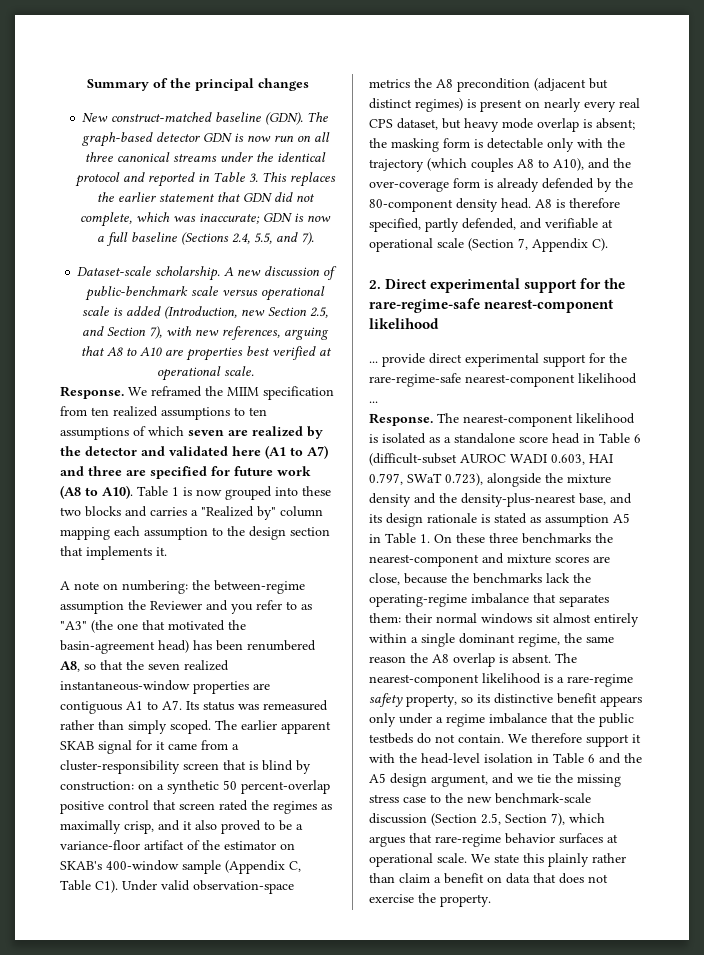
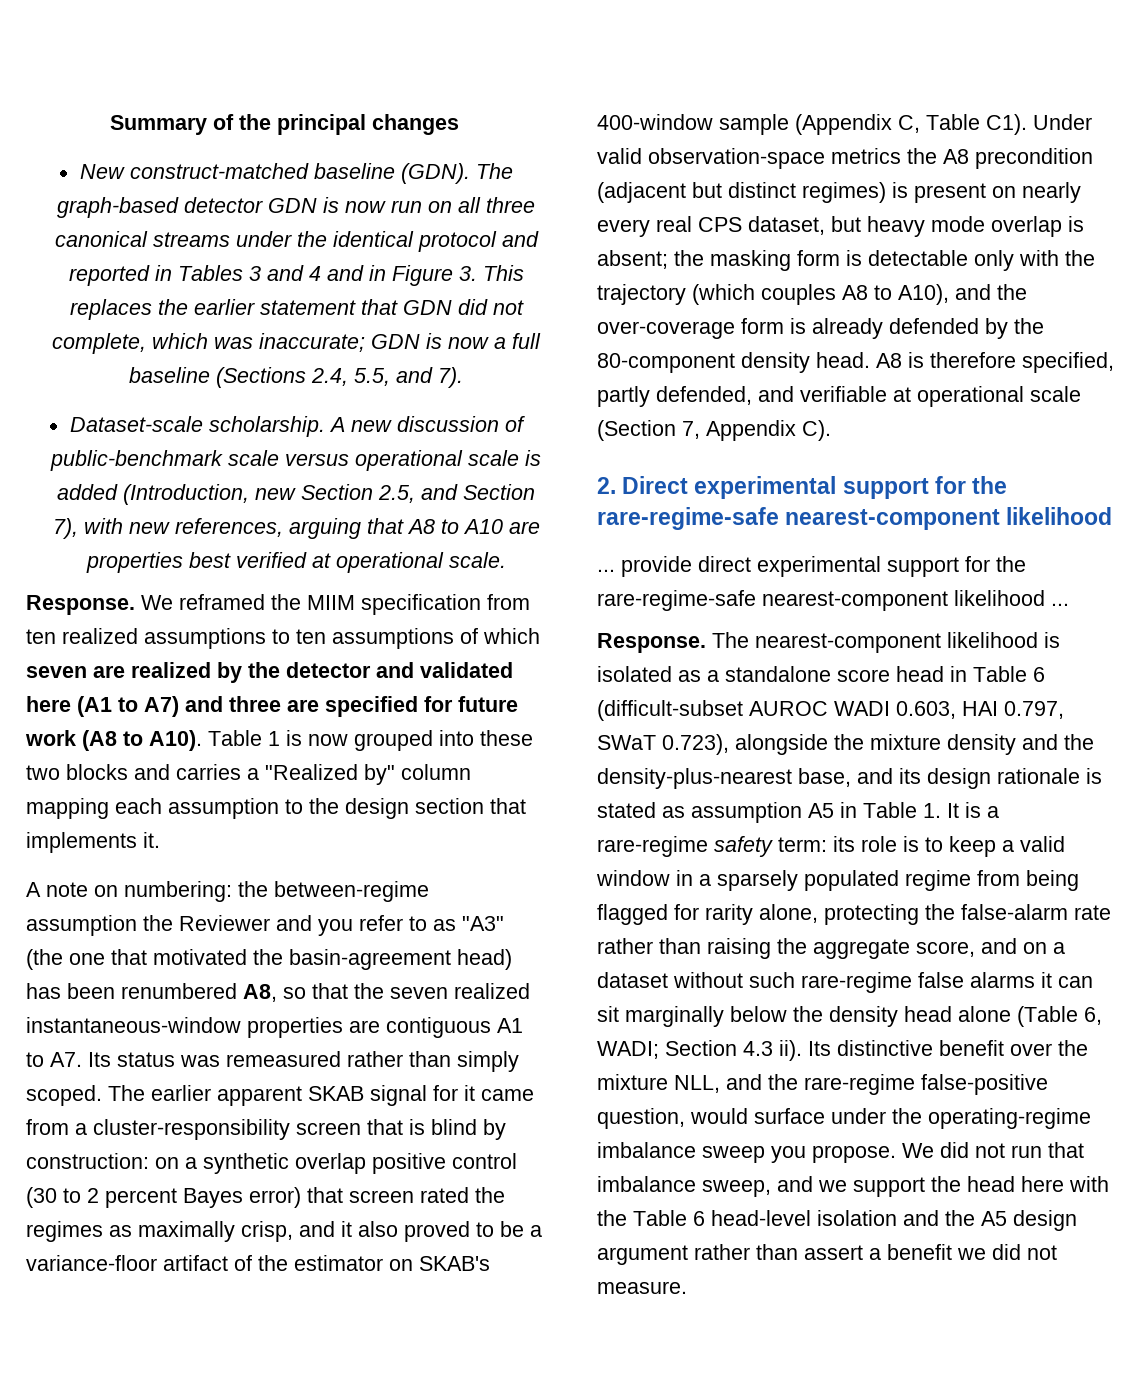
[212,172,245,182] Table -> [177,265,453,286] Tables 3 and 4 and in Figure
[223,780,330,794] [60,800,149,814] 50 percent-overlap positive control -> [295,1153,517,1174] [26,1187,301,1208] overlap positive control (30 to 2 percent Bayes error)
[434,533,613,544] [369,553,610,567] [369,573,591,585] [369,593,609,607] [369,613,639,627] [369,633,614,647] [369,653,577,667] [369,673,633,687] [369,693,642,707] [369,713,634,727] [369,733,641,747] [369,753,642,764] [369,773,621,787] [369,793,591,804] [369,813,605,826] [369,833,618,847] [369,853,626,867] [369,873,430,883] On these three benchmarks the nearest-component and mixture scores are close, because the benchmarks lack the operating-regime imbalance that separates them: their normal windows sit almost entirely within a single dominant regime, the same reason the A8 overlap is absent. The nearest-component likelihood is a rare-regime safety property, so its distinctive benefit appears only under a regime imbalance that the public testbeds do not contain. We therefore support it with the head-level isolation in Table 6 and the A5 design argument, and we tie the missing stress case to the new benchmark-scale discussion (Section 2.5, Section 7), which argues that rare-regime behavior surfaces at operational scale. We state this plainly rather than claim -> [947,802,999,818] [597,836,1065,857] [596,870,1079,891] [597,904,1111,925] [597,938,1065,959] [597,972,1093,993] [597,1006,1102,1027] [597,1040,1088,1061] [597,1074,1048,1095] [597,1108,1091,1129] [597,1142,1084,1163] [597,1176,1109,1197] [597,1210,1077,1231] [597,1244,863,1265] It is a rare-regime safety term: its role is to keep a valid window in a sparsely populated regime from being flagged for rarity alone, protecting the false-alarm rate rather than raising the aggregate score, and on a dataset without such rare-regime false alarms it can sit marginally below the density head alone (Table 6, WADI; Section 4.3 ii). Its distinctive benefit over the mixture NLL, and the rare-regime false-positive question, would surface under the operating-regime imbalance sweep you propose. We did not run that imbalance sweep, and we support the head here with the Table 6 head-level isolation and the A5 design argument rather than assert
[487,873,608,884] [369,893,491,907] on data that does not exercise the property. -> [957,1244,1057,1260] [597,1281,687,1294] we did not measure.

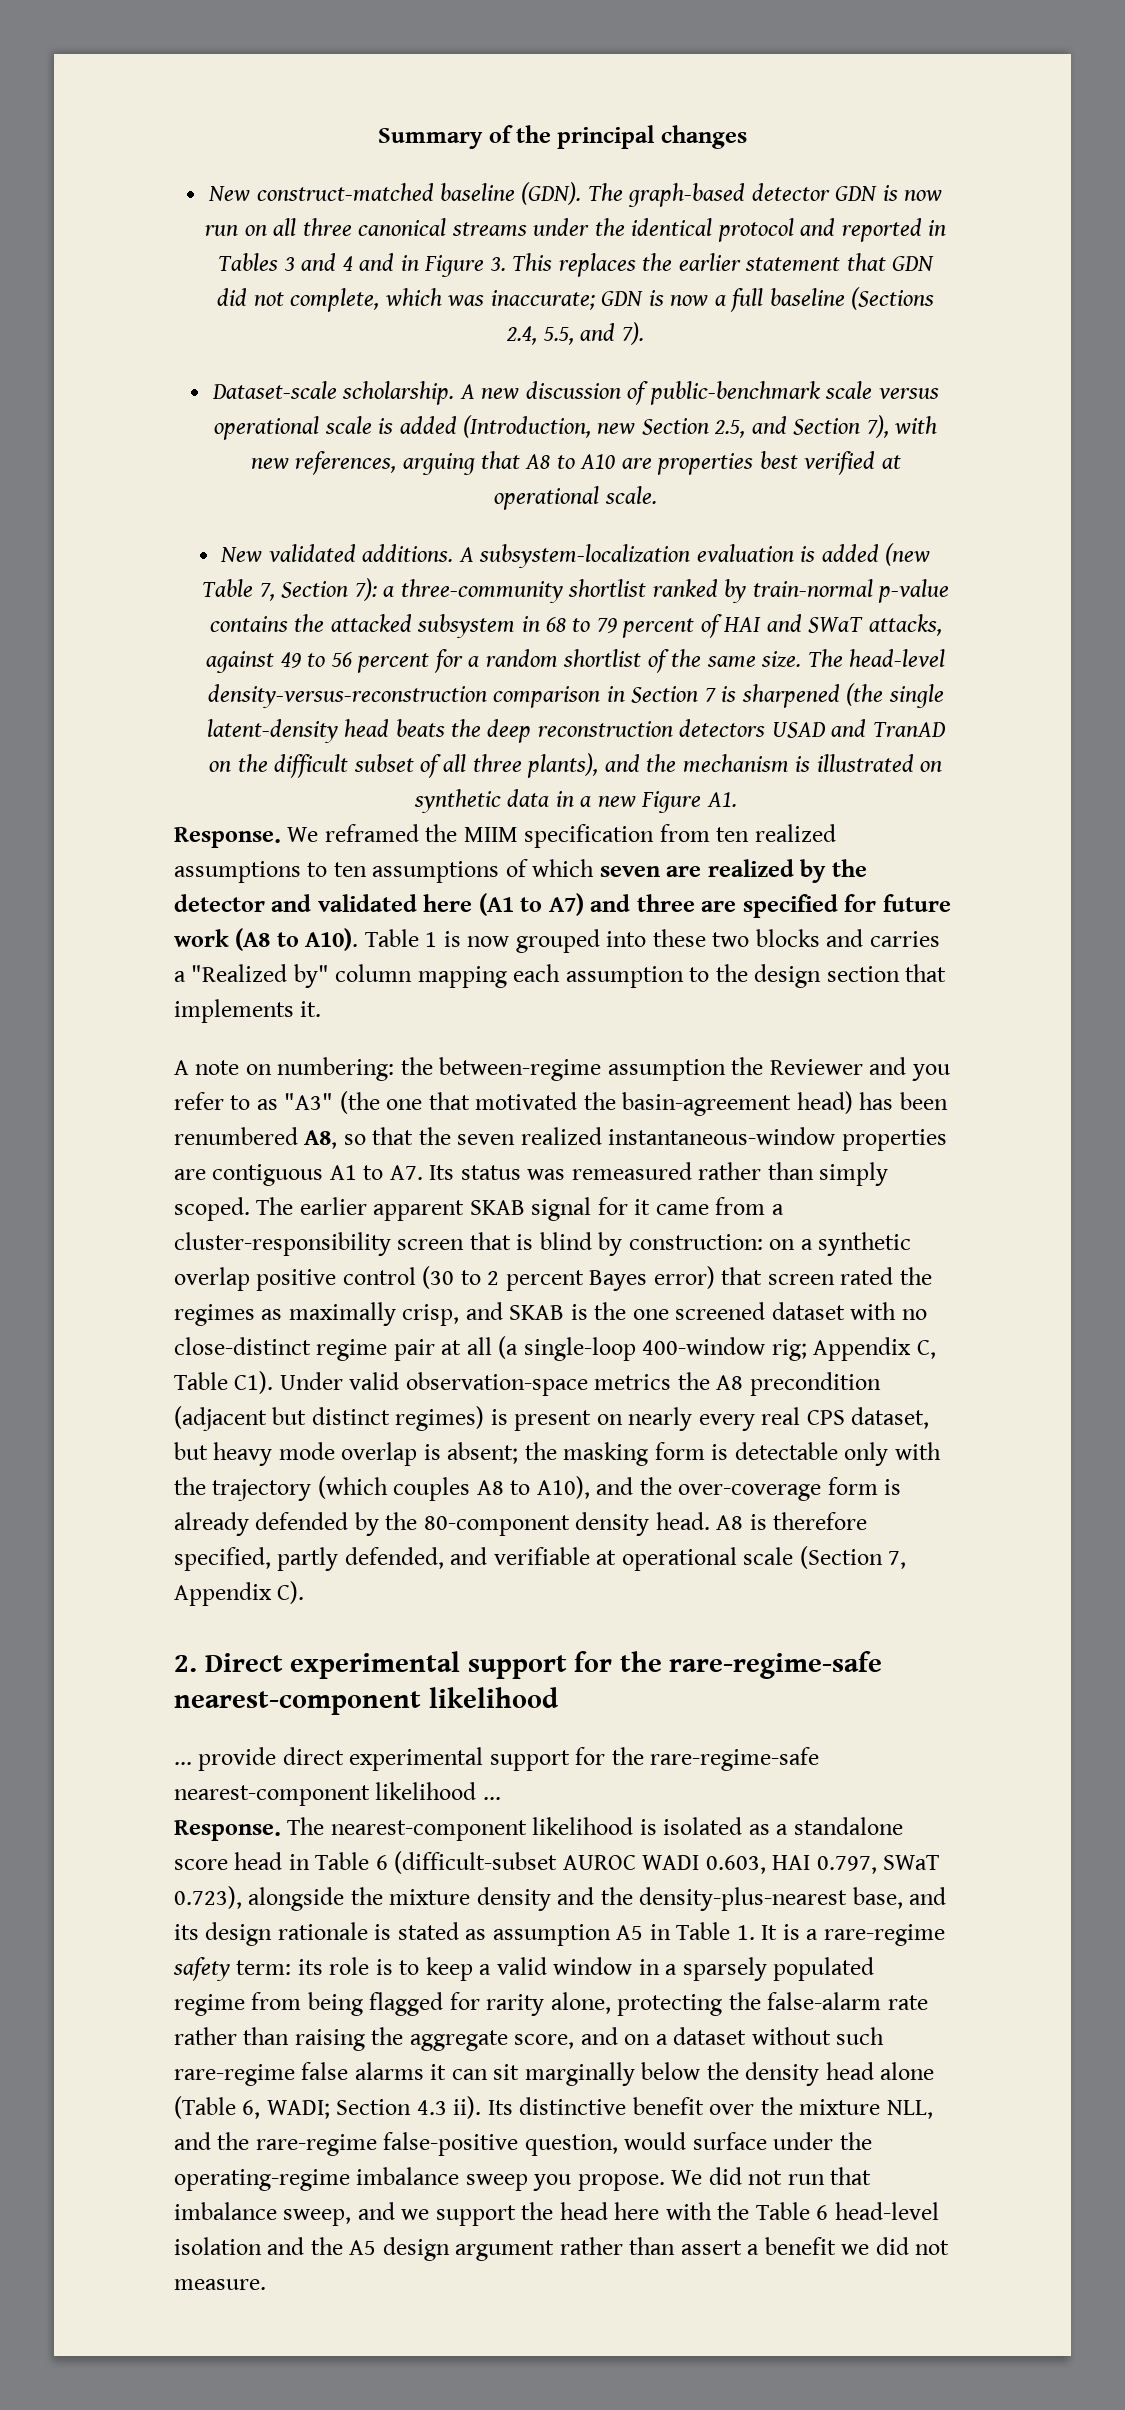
(506, 560) none -> [220,543,931,568] [202,578,950,603] [209,614,942,638] [206,649,946,673] [207,683,944,708] [206,719,946,743] [209,753,943,778] [413,789,737,813] // New validated additions. A subsystem-localization evaluation is added (new Table 7, Section 7): a three-community shortlist ranked by train-normal p-value contains the attacked subsystem in 68 to 79 percent of HAI and SWaT attacks, against 49 to 56 percent for a random shortlist of the same size. The head-level density-versus-reconstruction comparison in Section 7 is sharpened (the single latent-density head beats the deep reconstruction detectors USAD and TranAD on the difficult subset of all three plants), and the mechanism is illustrated on synthetic data in a new Figure A1.
[341,1221,542,1242] [26,1255,490,1271] [597,114,892,135] it also proved to be a variance-floor artifact of the estimator on SKAB's 400-window sample (Appendix -> [509,1302,927,1320] [174,1336,912,1361] SKAB is the one screened dataset with no close-distinct regime pair at all (a single-loop 400-window rig; Appendix

